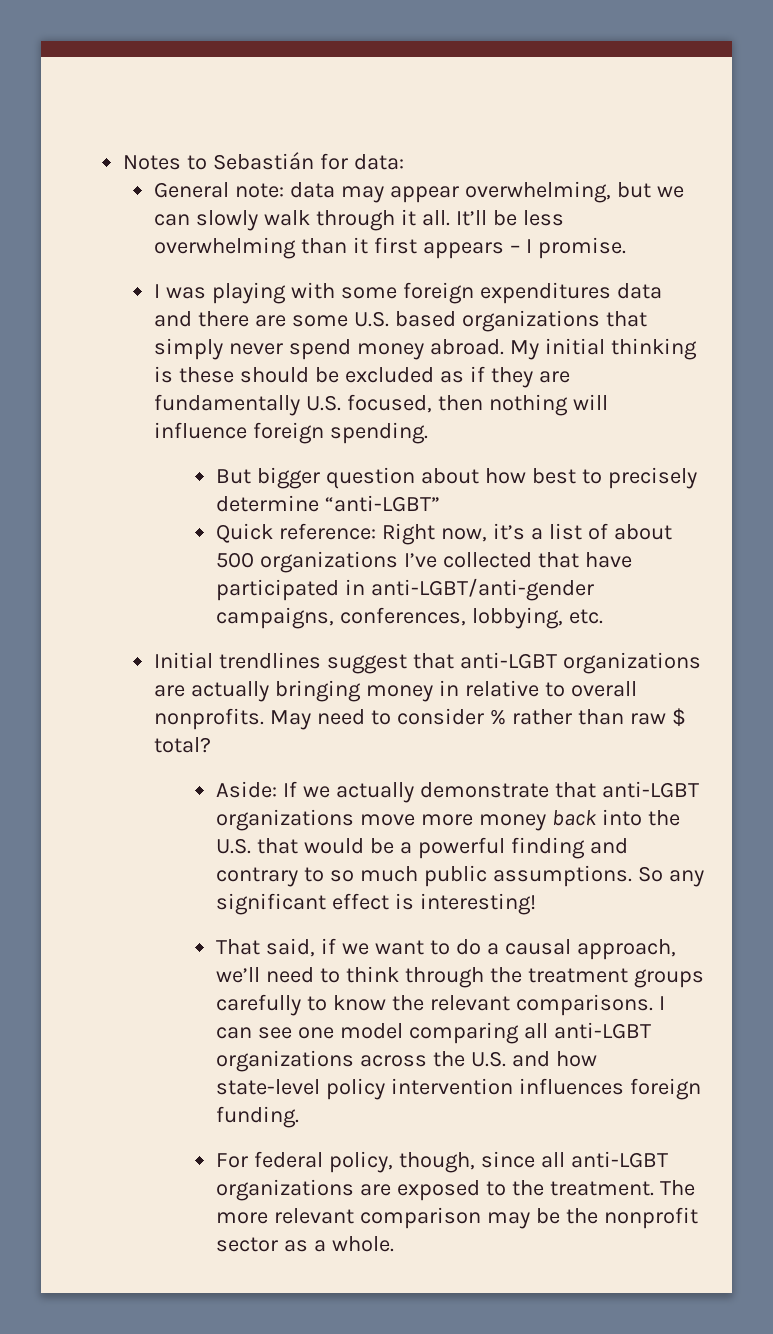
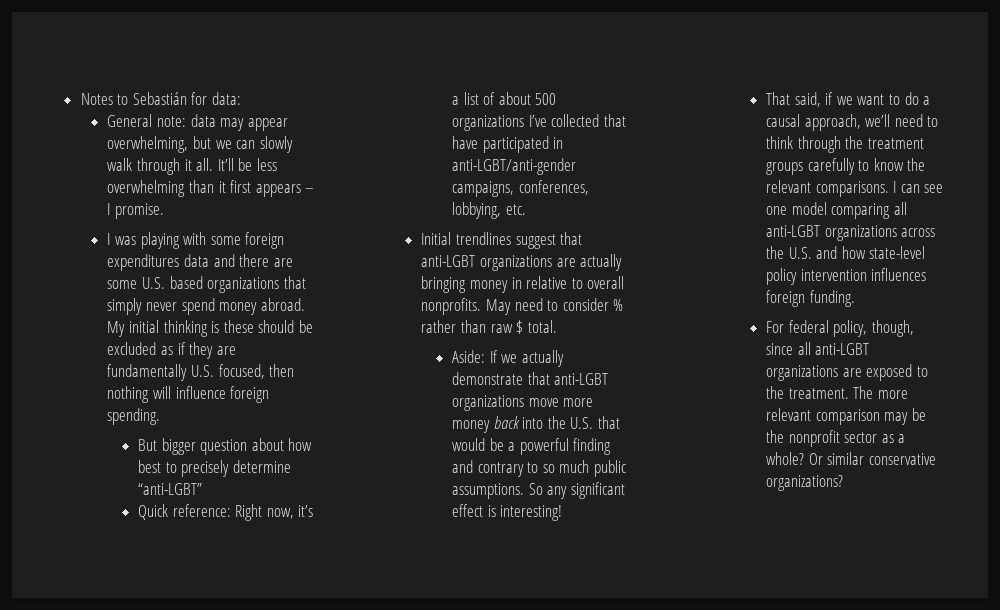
[154,737,212,753] total? -> [527,320,557,333] total.
[332,1236,395,1252] whole. -> [766,452,936,465] [766,475,843,491] whole? Or similar conservative organizations?

